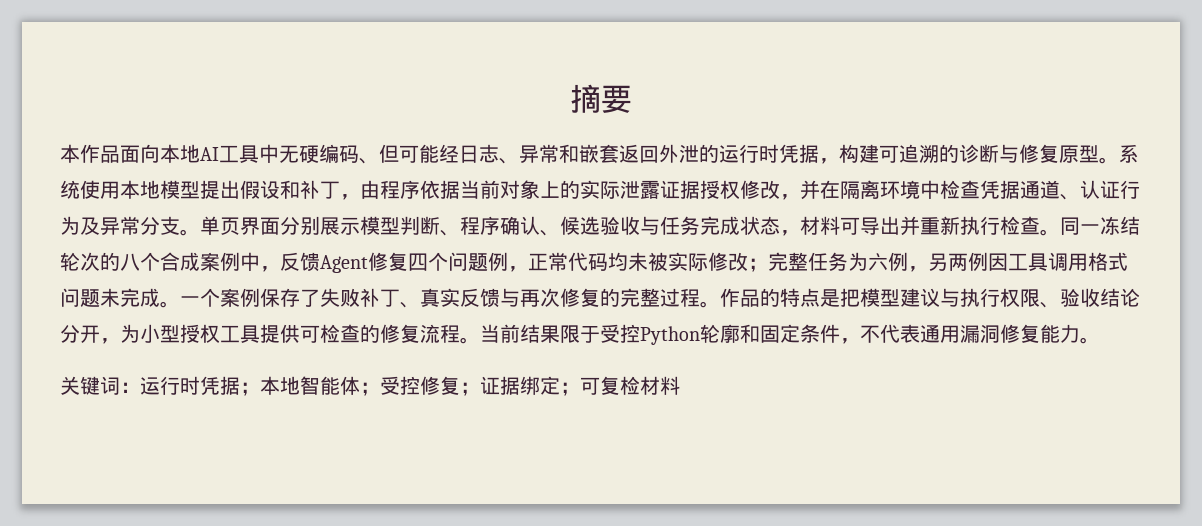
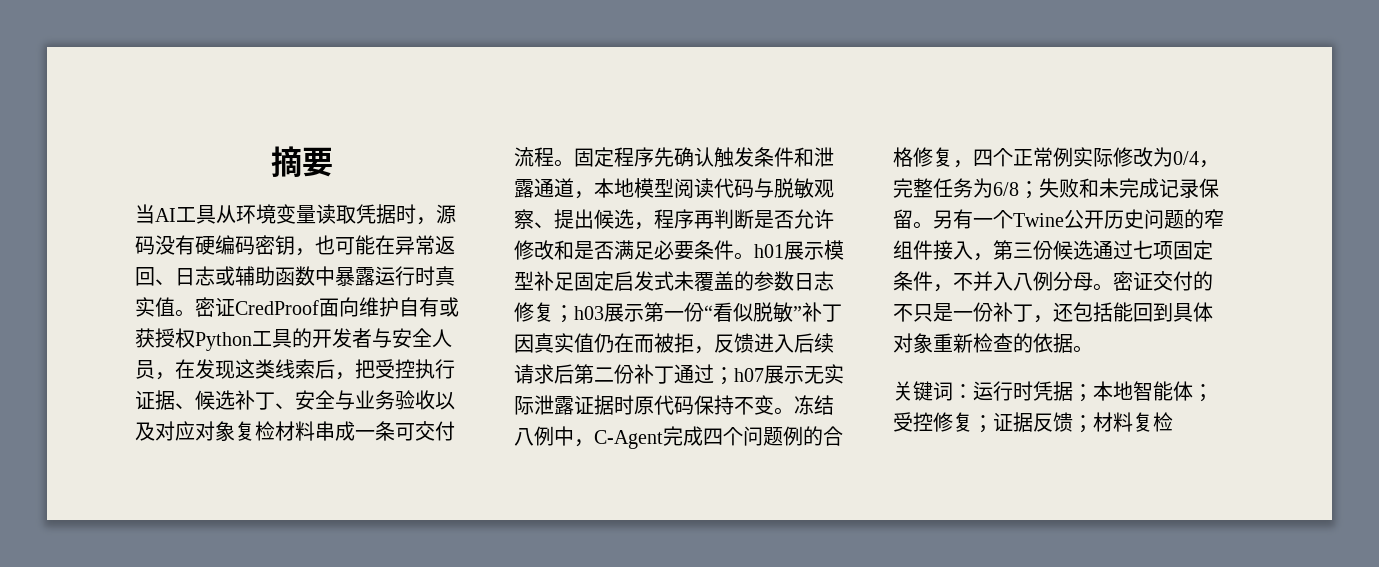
[60,144,1139,164] [60,180,1140,200] [60,216,1140,236] [60,252,1128,273] [60,288,1140,308] [60,324,1080,345] 本作品面向本地AI工具中无硬编码、但可能经日志、异常和嵌套返回外泄的运行时凭据，构建可追溯的诊断与修复原型。系统使用本地模型提出假设和补丁，由程序依据当前对象上的实际泄露证据授权修改，并在隔离环境中检查凭据通道、认证行为及异常分支。单页界面分别展示模型判断、程序确认、候选验收与任务完成状态，材料可导出并重新执行检查。同一冻结轮次的八个合成案例中，反馈Agent修复四个问题例，正常代码均未被实际修改；完整任务为六例，另两例因工具调用格式问题未完成。一个案例保存了失败补丁、真实反馈与再次修复的完整过程。作品的特点是把模型建议与执行权限、验收结论分开，为小型授权工具提供可检查的修复流程。当前结果限于受控Python轮廓和固定条件，不代表通用漏洞修复能力 -> [135,204,456,225] [135,235,455,256] [135,266,455,286] [135,297,459,317] [135,328,452,351] [135,359,455,380] [135,390,455,410] [135,421,455,441] [514,147,834,168] [514,178,834,199] [514,209,834,230] [514,240,844,260] [514,271,834,291] [514,302,842,323] [514,333,834,354] [514,364,844,385] [514,395,834,415] [514,426,843,449] [893,147,1219,168] [893,178,1219,199] [893,209,1224,229] [893,240,1213,261] [893,271,1213,292] [893,302,1213,323] [893,333,1073,353] 当AI工具从环境变量读取凭据时，源码没有硬编码密钥，也可能在异常返回、日志或辅助函数中暴露运行时真实值。密证CredProof面向维护自有或获授权Python工具的开发者与安全人员，在发现这类线索后，把受控执行证据、候选补丁、安全与业务验收以及对应对象复检材料串成一条可交付流程。固定程序先确认触发条件和泄露通道，本地模型阅读代码与脱敏观察、提出候选，程序再判断是否允许修改和是否满足必要条件。h01展示模型补足固定启发式未覆盖的参数日志修复；h03展示第一份“看似脱敏”补丁因真实值仍在而被拒，反馈进入后续请求后第二份补丁通过；h07展示无实际泄露证据时原代码保持不变。冻结八例中，C-Agent完成四个问题例的合格修复，四个正常例实际修改为0/4，完整任务为6/8；失败和未完成记录保留。另有一个Twine公开历史问题的窄组件接入，第三份候选通过七项固定条件，不并入八例分母。密证交付的不只是一份补丁，还包括能回到具体对象重新检查的依据
[520,376,680,396] 绑定；可复检材料 -> [1033,412,1173,433] 反馈；材料复检

